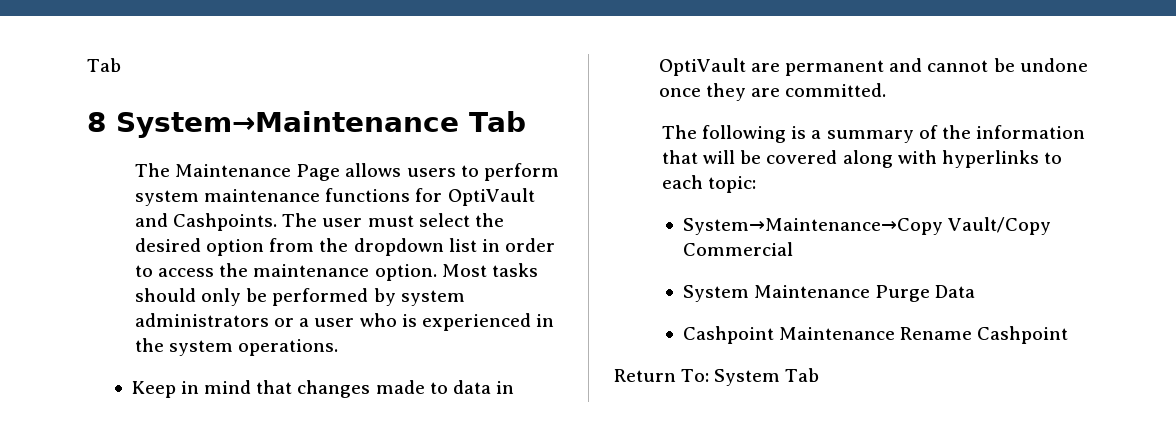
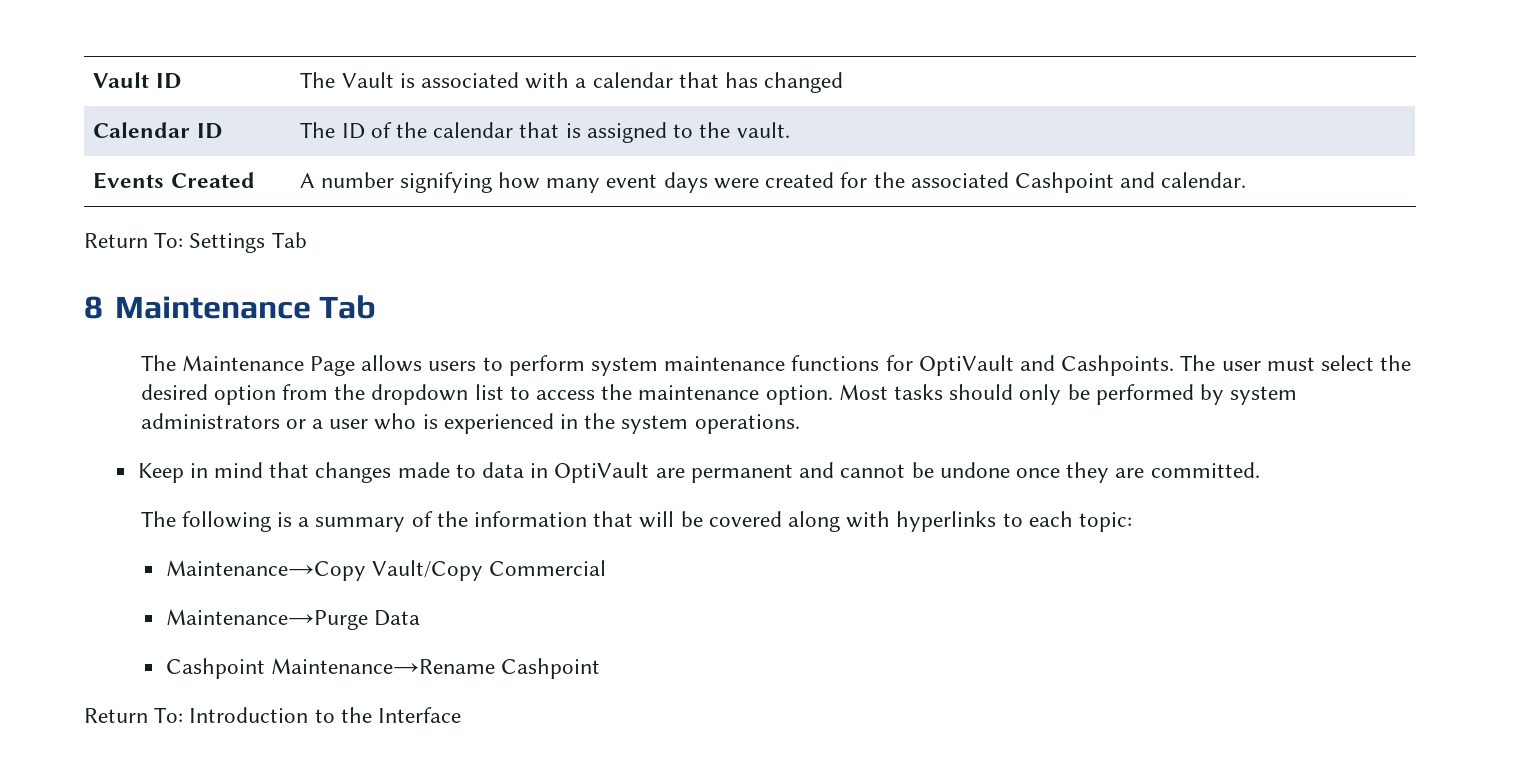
(87, 65) none -> [93,72,182,89] [300,72,844,93] [93,122,223,139] [300,122,790,143] [93,172,255,189] [300,172,1247,193] [84,232,266,253] Vault ID | The Vault is associated with a calendar that has changed // Calendar ID | The ID of the calendar that is assigned to the vault. // Events Created | A number signifying how many event days were created for the associated Cashpoint and calendar. // Return To: Settings
[115,111,459,138] System→Maintenance -> [114,296,311,319] Maintenance
[481,238,555,252] in order -> (504, 392) none
[682,218,943,235] System→Maintenance→Copy -> [165,560,366,581] Maintenance→Copy
[682,285,931,302] System Maintenance Purge -> [165,609,368,630] Maintenance→Purge
[779,327,973,340] Maintenance Rename -> [271,658,496,674] Maintenance→Rename
[714,368,820,386] System Tab -> [189,707,462,723] Introduction to the Interface

